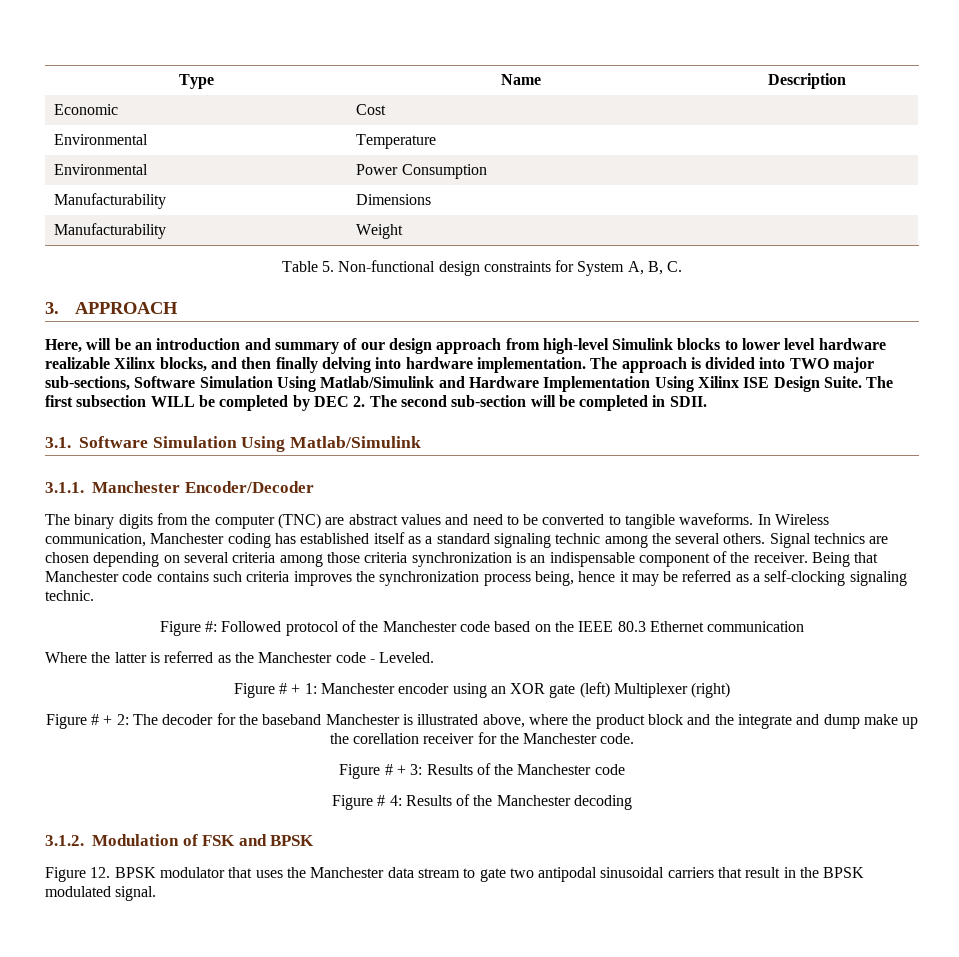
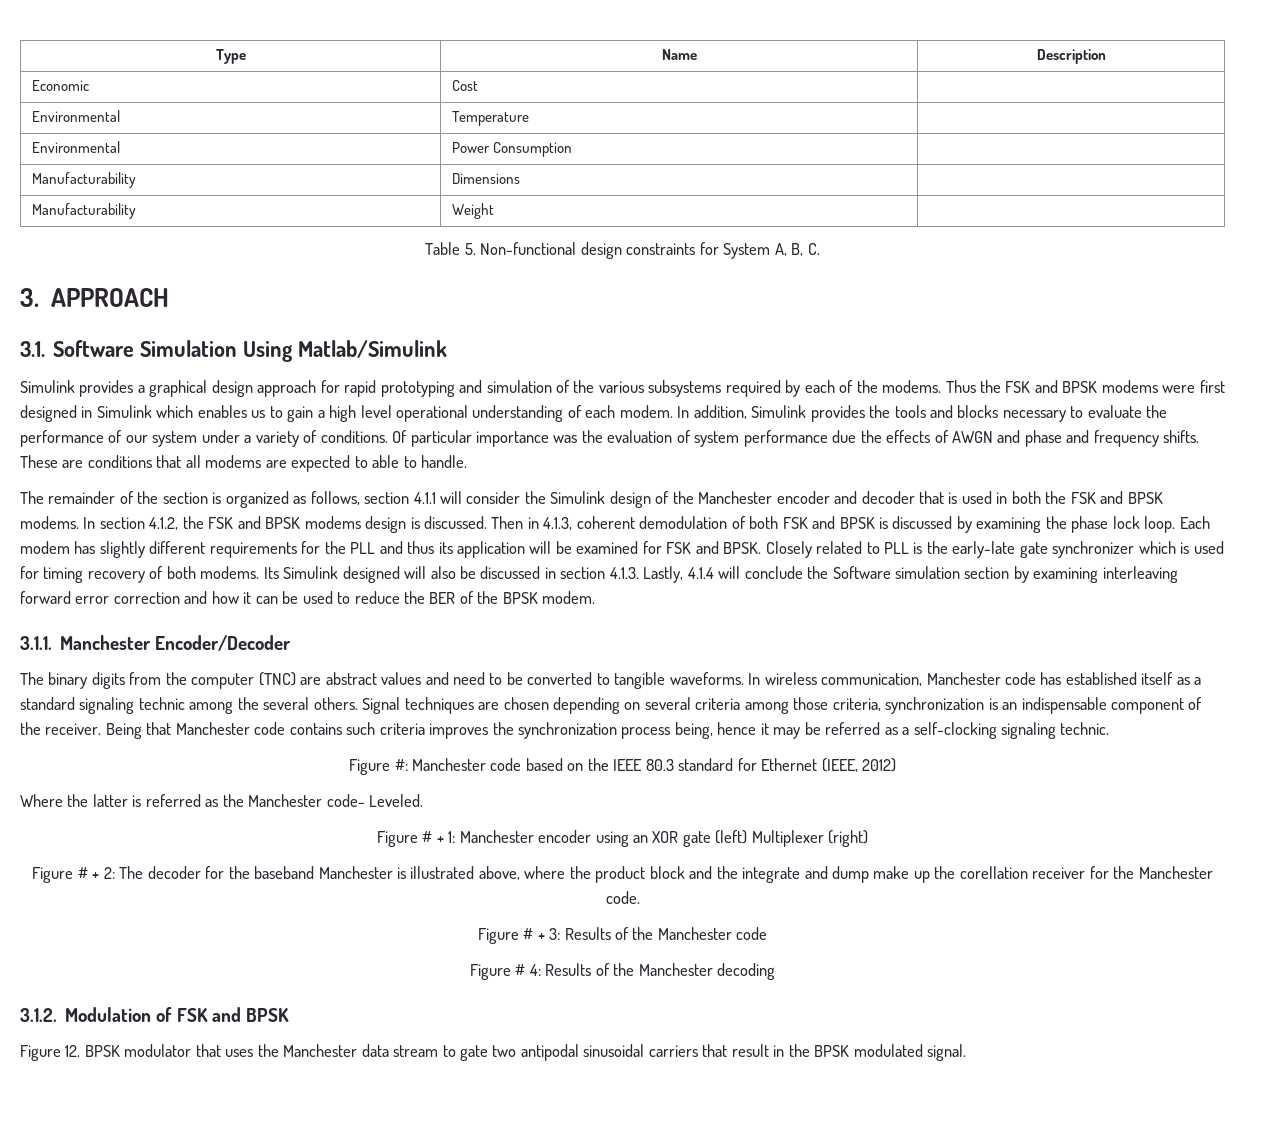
[45,338,886,354] [45,357,875,373] [45,376,894,392] [45,395,707,411] // Here, will be an introduction and summary of our design approach from high-level Simulink blocks to lower level hardware realizable Xilinx blocks, and then finally delving into hardware implementation. The approach is divided into TWO major sub-sections, Software Simulation Using Matlab/Simulink and Hardware Implementation Using Xilinx ISE Design Suite. The first subsection WILL be completed by DEC 2. The second sub-section will be completed in SDII. -> (169, 297) none
(422, 442) none -> [20,380,1225,397] [20,405,1168,422] [20,430,1200,447] [20,455,468,472] [20,491,1163,508] [20,516,1210,533] [20,541,1224,558] [20,566,1178,583] [20,591,596,604] // Simulink provides a graphical design approach for rapid prototyping and simulation of the various subsystems required by each of the modems. Thus the FSK and BPSK modems were first designed in Simulink which enables us to gain a high level operational understanding of each modem. In addition, Simulink provides the tools and blocks necessary to evaluate the performance of our system under a variety of conditions. Of particular importance was the evaluation of system performance due the effects of AWGN and phase and frequency shifts. These are conditions that all modems are expected to able to handle. // The remainder of the section is organized as follows, section 4.1.1 will consider the Simulink design of the Manchester encoder and decoder that is used in both the FSK and BPSK modems. In section 4.1.2, the FSK and BPSK modems design is discussed. Then in 4.1.3, coherent demodulation of both FSK and BPSK is discussed by examining the phase lock loop. Each modem has slightly different requirements for the PLL and thus its application will be examined for FSK and BPSK. Closely related to PLL is the early-late gate synchronizer which is used for timing recovery of both modems. Its Simulink designed will also be discussed in section 4.1.3. Lastly, 4.1.4 will conclude the Software simulation section by examining interleaving forward error correction and how it can be used to reduce the BER of the BPSK modem.
[775,514,830,525] Wireless -> [764,672,817,685] wireless
[227,533,271,548] coding -> [1005,672,1037,685] code
[814,533,866,544] technics -> [404,697,474,714] techniques
[364,552,408,563] criteria -> [832,698,881,711] criteria,
[221,620,379,636] Followed protocol of the -> (408, 765) none
[649,621,805,632] Ethernet communication -> [678,758,896,772] standard for Ethernet (IEEE, 2012)
[335,652,375,663] code - -> [326,794,365,807] code-

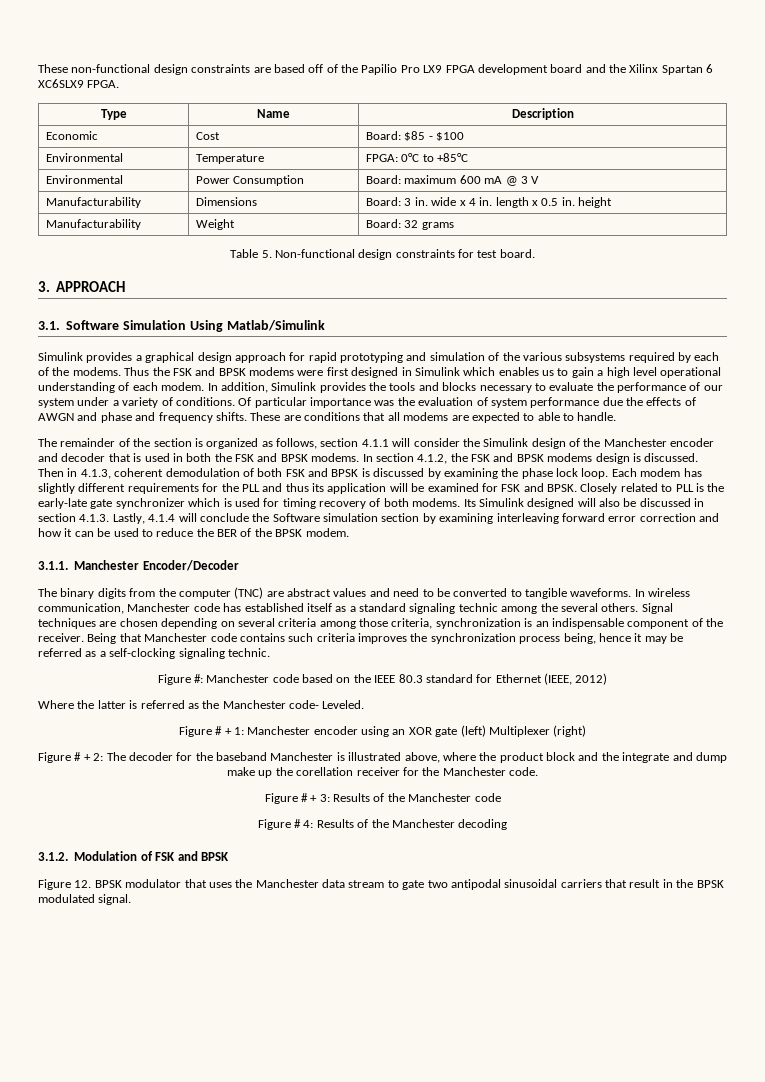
(215, 56) none -> [38,64,714,75] [38,79,120,88] These non-functional design constraints are based off of the Papilio Pro LX9 FPGA development board and the Xilinx Spartan 6 XC6SLX9 FPGA. //
[32,110,121,122] [452,111,530,126] [32,141,121,153] [452,142,573,157] [32,172,137,188] [452,173,521,184] // Environmental | Temperature | // Environmental | Power Consumption | // Manufacturability | Dimensions | -> [366,131,465,141] [46,153,124,162] [196,154,265,164] [366,153,469,162] [46,175,124,184] [196,175,305,186] [366,175,540,186] [46,197,142,208] [196,197,258,206] [366,197,613,208] Board: $85 - $100 // Environmental | Temperature | FPGA: 0°C to +85°C // Environmental | Power Consumption | Board: maximum 600 mA @ 3 V // Manufacturability | Dimensions | Board: 3 in. wide x 4 in. length x 0.5 in. height
(495, 211) none -> [366,219,454,230] Board: 32 grams
[723,243,820,259] System A, B, C. -> [477,249,535,258] test board.

